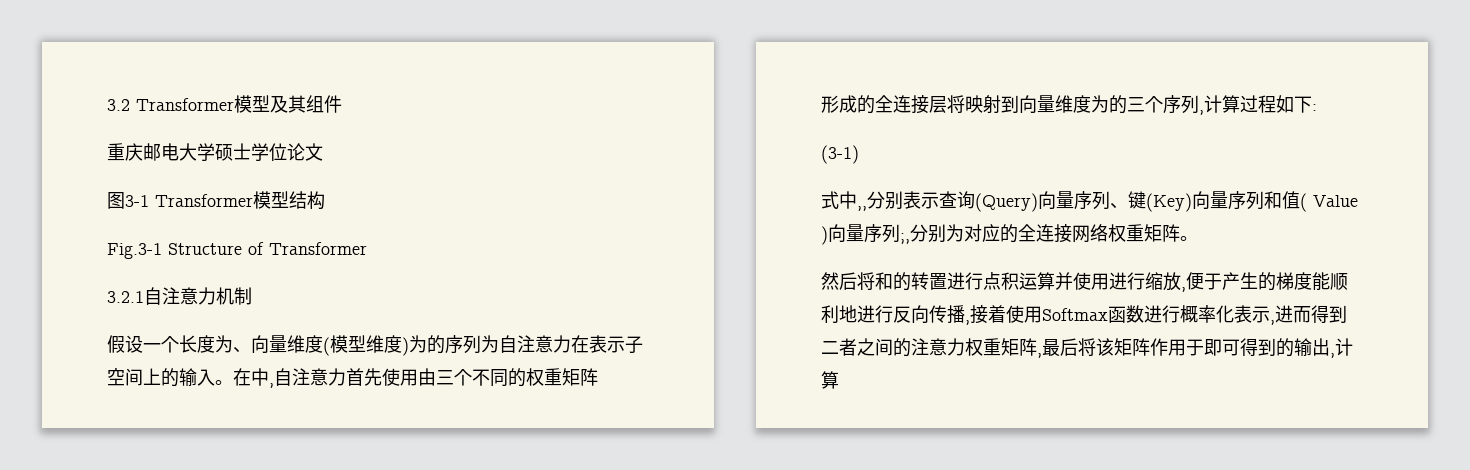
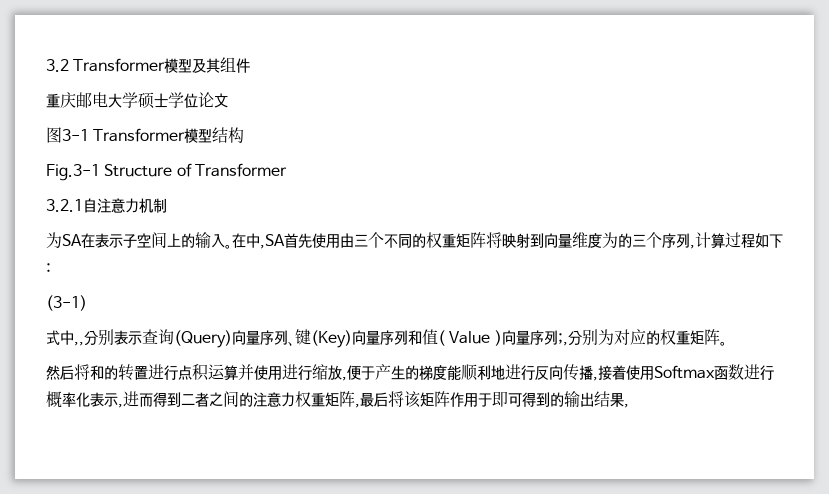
[107,335,571,356] 假设一个长度为、向量维度(模型维度)为的序列为自注意力 -> [46,232,82,248] 为SA
[269,368,346,388] ,自注意力 -> [260,234,285,249] ,SA
[821,95,947,114] // 形成的全连接层 -> (486, 240) none
[1018,224,1108,243] 全连接网络 -> (660, 337) none
[1330,338,1353,358] [821,371,839,389] ,计算 -> [594,391,629,408] 结果,

